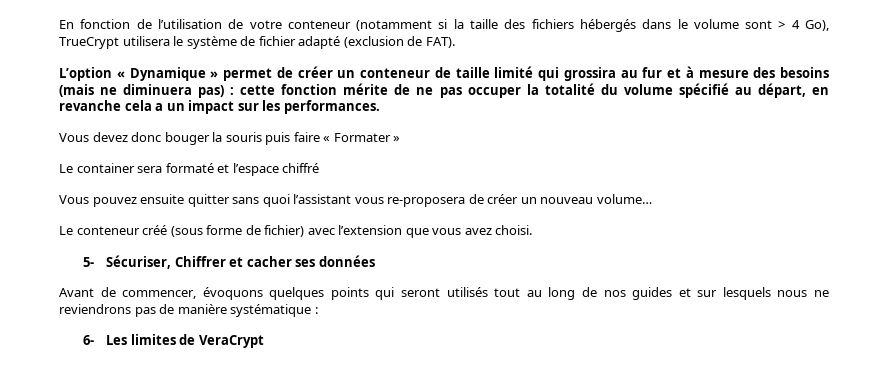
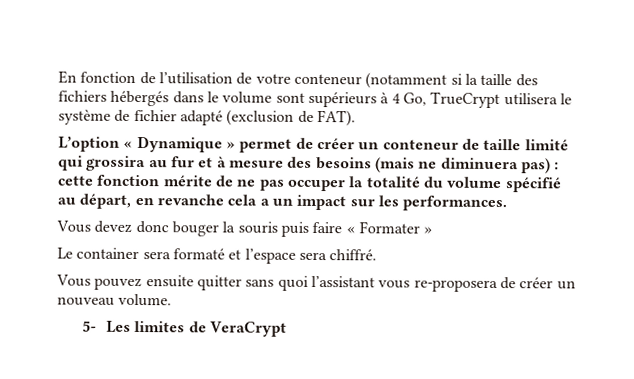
[778,20,829,31] > 4 Go), -> [307,91,427,108] supérieurs à 4 Go,
[282,163,320,173] chiffré -> [298,249,378,261] sera chiffré.
[596,194,652,204] [59,225,533,238] [82,255,375,269] [59,287,829,300] [59,304,318,317] [82,335,94,345] volume… // Le conteneur créé (sous forme de fichier) avec l’extension que vous avez choisi. // 5- Sécuriser, Chiffrer et cacher ses données // Avant de commencer, évoquons quelques points qui seront utilisés tout au long de nos guides et sur lesquels nous ne reviendrons pas de manière systématique : // 6- -> [118,293,173,307] [81,320,97,332] volume. // 5-

